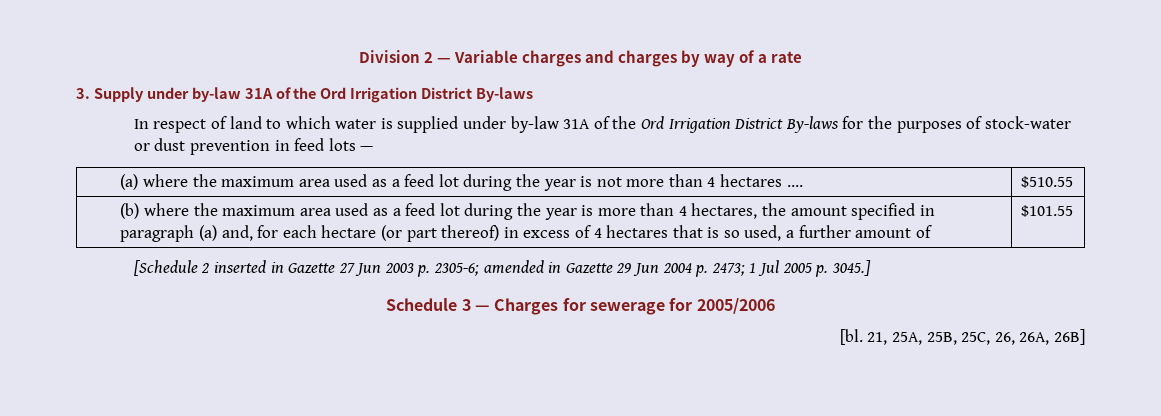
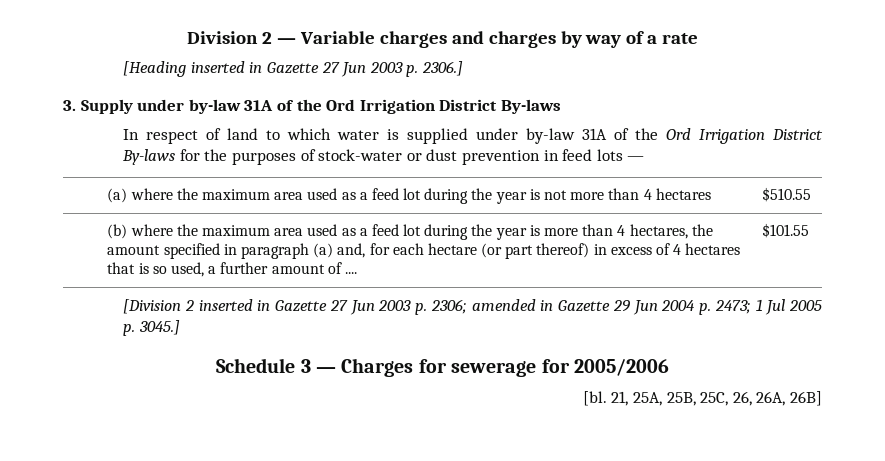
(803, 57) none -> [123,61,463,77] // [Heading inserted in Gazette 27 Jun 2003 p. 2306.]
[786,185,803,187] .... -> (711, 194) none
(932, 231) none -> [344,272,357,274] ....
[133,260,198,276] [Schedule -> [123,299,182,314] [Division
[434,263,480,276] 2305-6; -> [430,299,467,314] 2306;

